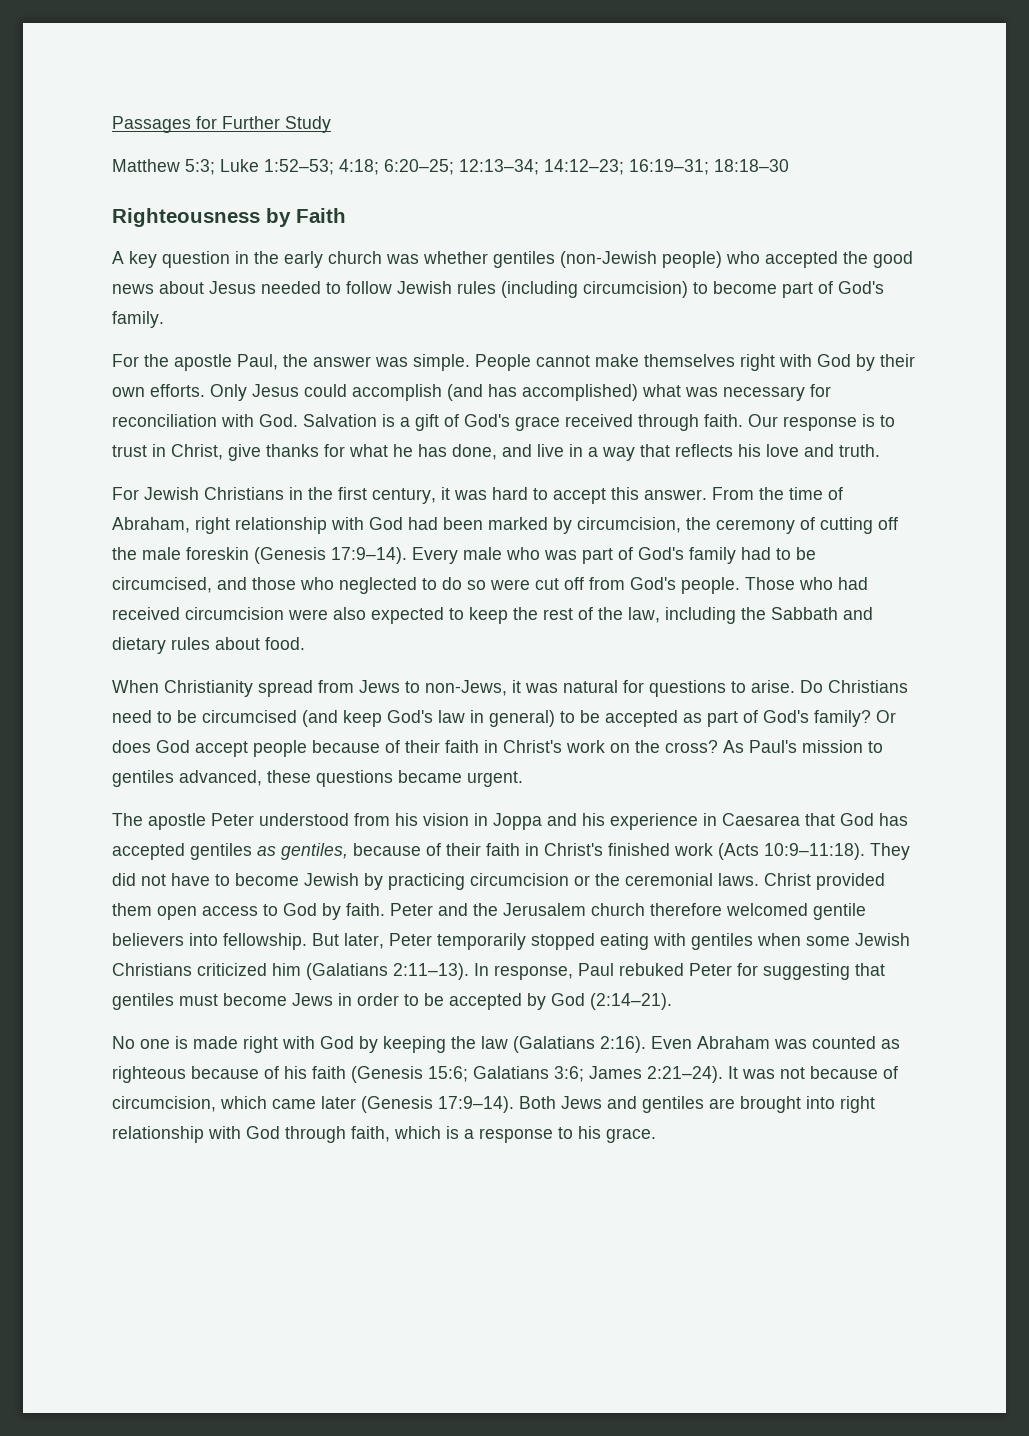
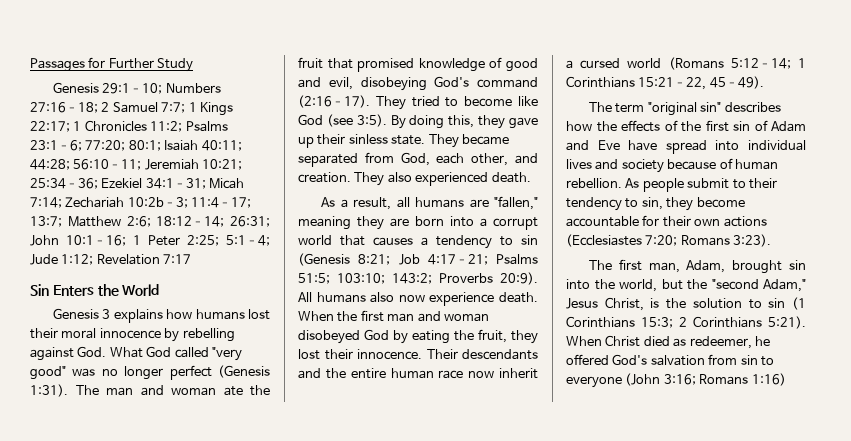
[112,159,789,175] [112,208,346,227] [112,251,913,268] [112,281,884,298] [112,311,164,328] [112,354,915,371] [112,384,831,401] [112,414,895,431] [112,444,880,461] [112,487,843,504] [112,517,898,534] [112,547,816,564] [112,577,868,594] [112,607,873,624] [112,637,305,654] [112,680,908,697] [112,710,896,727] [112,740,883,757] [112,770,523,787] [112,813,908,830] [112,843,910,860] [112,873,885,890] [112,903,866,920] [112,933,910,950] [112,963,885,980] [112,993,672,1010] [112,1036,900,1053] [112,1066,898,1083] [112,1096,875,1113] [112,1126,656,1143] Matthew 5:3; Luke 1:52–53; 4:18; 6:20–25; 12:13–34; 14:12–23; 16:19–31; 18:18–30 // Righteousness by Faith // A key question in the early church was whether gentiles (non-Jewish people) who accepted the good news about Jesus needed to follow Jewish rules (including circumcision) to become part of God's family. // For the apostle Paul, the answer was simple. People cannot make themselves right with God by their own efforts. Only Jesus could accomplish (and has accomplished) what was necessary for reconciliation with God. Salvation is a gift of God's grace received through faith. Our response is to trust in Christ, give thanks for what he has done, and live in a way that reflects his love and truth. // For Jewish Christians in the first century, it was hard to accept this answer. From the time of Abraham, right relationship with God had been marked by circumcision, the ceremony of cutting off the male foreskin (Genesis 17:9–14). Every male who was part of God's family had to be circumcised, and those who neglected to do so were cut off from God's people. Those who had received circumcision were also expected to keep the rest of the law, including the Sabbath and dietary rules about food. // When Christianity spread from Jews to non-Jews, it was natural for questions to arise. Do Christians need to be circumcised (and keep God's law in general) to be accepted as part of God's family? Or does God accept people because of their faith in Christ's work on the cross? As Paul's mission to gentiles advanced, these questions became urgent. // The apostle Peter understood from his vision in Joppa and his experience in Caesarea that God has accepted gentiles as gentiles, because of their faith in Christ's finished work (Acts 10:9–11:18). They did not have to become Jewish by practicing circumcision or the ceremonial laws. Christ provided them open access to God by faith. Peter and the Jerusalem church therefore welcomed gentile believers into fellowship. But later, Peter temporarily stopped eating with gentiles when some Jewish Christians criticized him (Galatians 2:11–13). In response, Paul rebuked Peter for suggesting that gentiles must become Jews in order to be accepted by God (2:14–21). // No one is made right with God by keeping the law (Galatians 2:16). Even Abraham was counted as righteous because of his faith (Genesis 15:6; Galatians 3:6; James 2:21–24). It was not because of circumcision, which came later (Genesis 17:9–14). Both Jews and gentiles are brought into right relationship with God through faith, which is a response to his grace. -> [53,82,221,94] [30,102,233,116] [30,120,228,132] [30,140,242,151] [30,159,243,170] [30,178,245,189] [30,197,252,208] [30,216,270,227] [30,235,270,246] [30,254,192,265] [30,284,160,296] [53,308,270,323] [30,328,235,342] [30,346,242,361] [30,365,270,380] [30,384,270,397] [298,57,538,72] [298,76,538,91] [298,95,538,110] [298,114,538,129] [298,134,509,148] [298,152,538,167] [298,172,531,186] [321,196,538,210] [298,216,538,230] [298,235,538,249] [298,253,538,266] [298,272,538,285] [298,292,538,306] [298,310,489,322] [298,329,538,344] [298,349,538,360] [298,368,538,379] [566,57,806,70] [566,76,764,90] [589,102,781,116] [566,120,806,132] [566,140,806,154] [566,158,778,173] [566,178,777,192] [566,197,745,211] [566,215,767,227] [566,234,772,247] [589,259,806,274] [566,279,806,292] [566,297,806,311] [566,316,806,329] [566,335,770,349] [566,354,774,366] [566,373,786,388] Genesis 29:1–10; Numbers 27:16–18; 2 Samuel 7:7; 1 Kings 22:17; 1 Chronicles 11:2; Psalms 23:1–6; 77:20; 80:1; Isaiah 40:11; 44:28; 56:10–11; Jeremiah 10:21; 25:34–36; Ezekiel 34:1–31; Micah 7:14; Zechariah 10:2b–3; 11:4–17; 13:7; Matthew 2:6; 18:12–14; 26:31; John 10:1–16; 1 Peter 2:25; 5:1–4; Jude 1:12; Revelation 7:17 // Sin Enters the World // Genesis 3 explains how humans lost their moral innocence by rebelling against God. What God called "very good" was no longer perfect (Genesis 1:31). The man and woman ate the fruit that promised knowledge of good and evil, disobeying God's command (2:16–17). They tried to become like God (see 3:5). By doing this, they gave up their sinless state. They became separated from God, each other, and creation. They also experienced death. // As a result, all humans are "fallen," meaning they are born into a corrupt world that causes a tendency to sin (Genesis 8:21; Job 4:17–21; Psalms 51:5; 103:10; 143:2; Proverbs 20:9). All humans also now experience death. When the first man and woman disobeyed God by eating the fruit, they lost their innocence. Their descendants and the entire human race now inherit a cursed world (Romans 5:12–14; 1 Corinthians 15:21–22, 45–49). // The term "original sin" describes how the effects of the first sin of Adam and Eve have spread into individual lives and society because of human rebellion. As people submit to their tendency to sin, they become accountable for their own actions (Ecclesiastes 7:20; Romans 3:23). // The first man, Adam, brought sin into the world, but the "second Adam," Jesus Christ, is the solution to sin (1 Corinthians 15:3; 2 Corinthians 5:21). When Christ died as redeemer, he offered God's salvation from sin to everyone (John 3:16; Romans 1:16)

